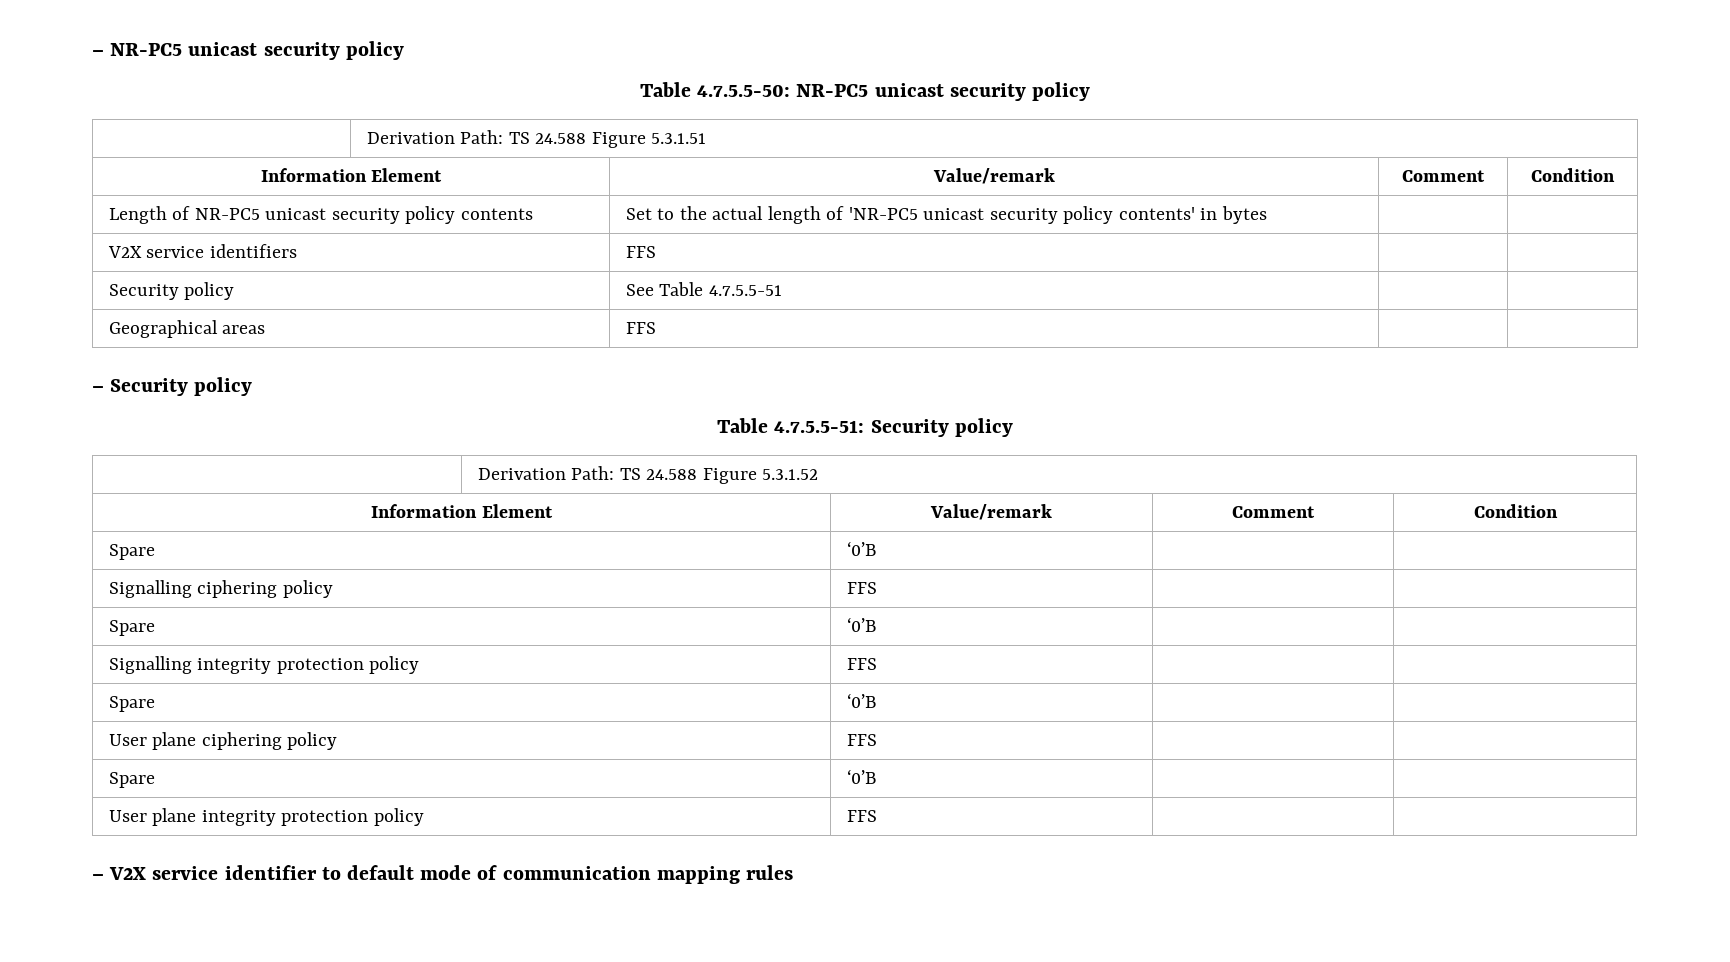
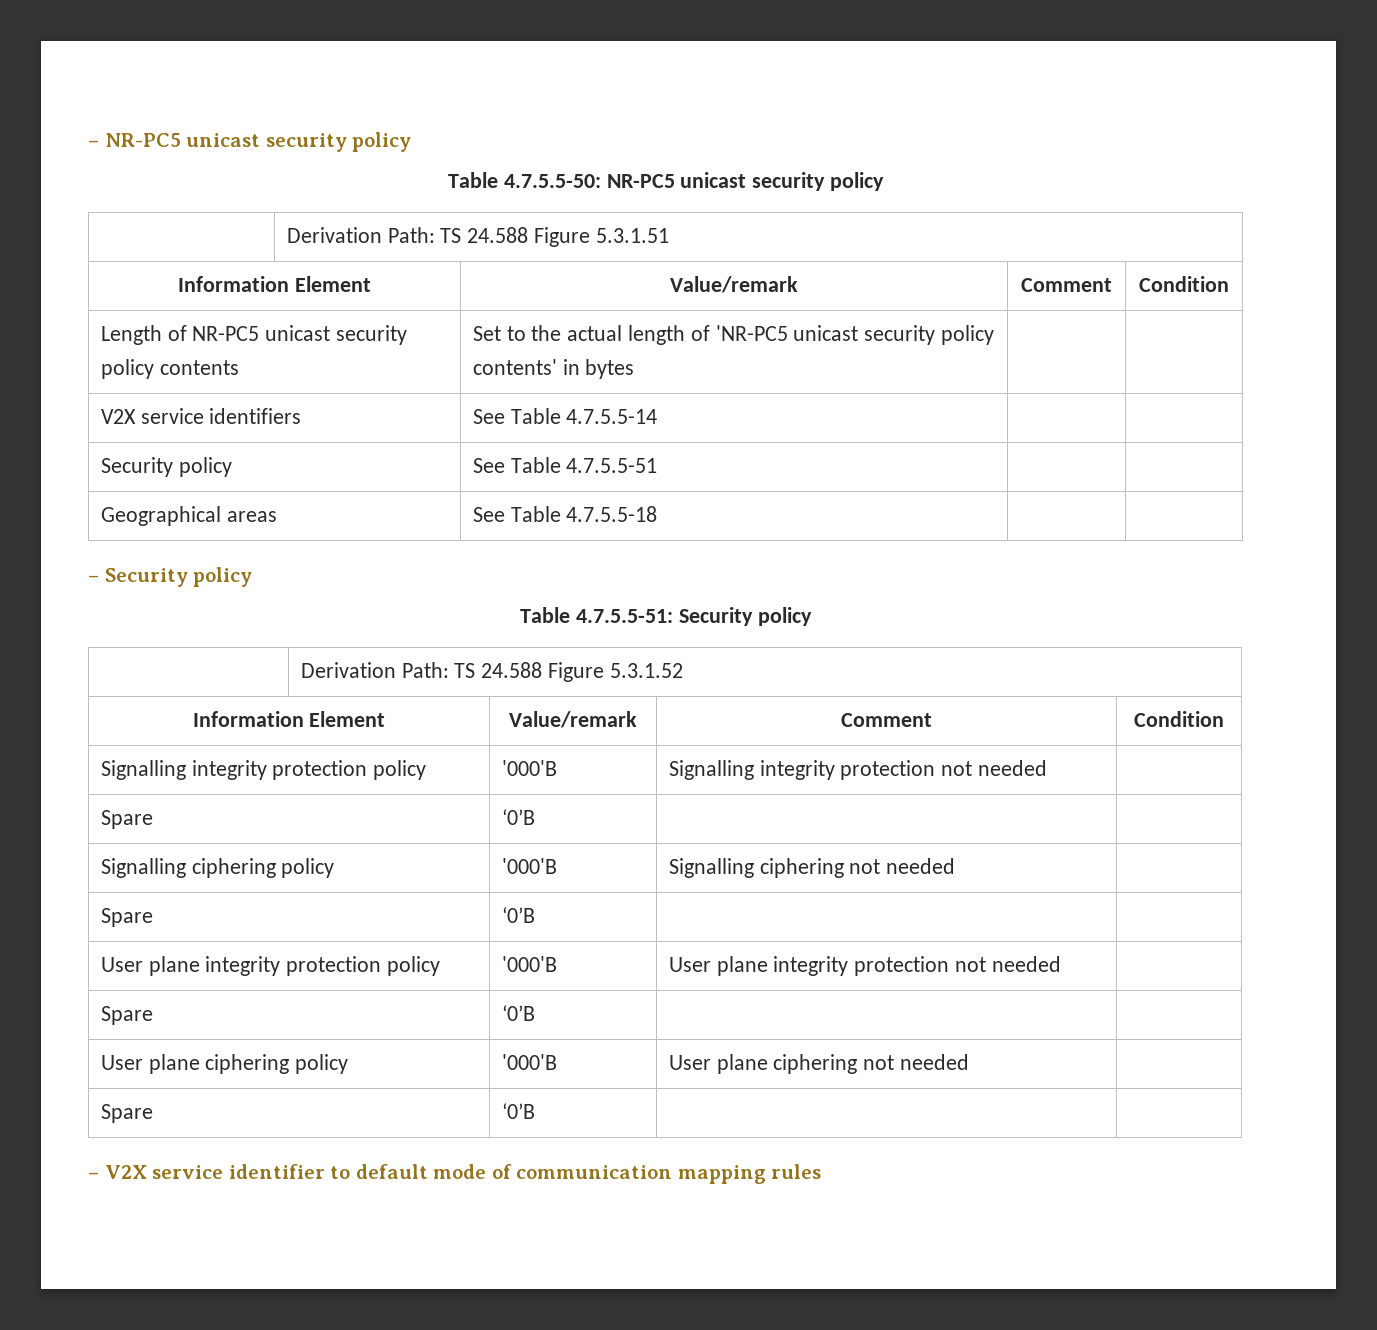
[625,246,656,258] FFS -> [472,408,658,424] See Table 4.7.5.5-14
[625,322,656,334] FFS -> [472,506,658,522] See Table 4.7.5.5-18
(1558, 511) none -> [100,760,427,780] [501,760,557,776] [668,760,1047,780] // Signalling integrity protection policy | '000'B | Signalling integrity protection not needed |
[846,582,877,594] [108,620,155,636] [846,617,876,632] [108,656,420,674] [846,658,877,670] [108,696,155,712] [846,693,876,708] [108,732,338,750] [846,734,877,746] FFS | | // Spare | ‘0’B | | // Signalling integrity protection policy | FFS | | // Spare | ‘0’B | | // User plane ciphering policy | FFS | -> [501,858,557,874] [668,858,956,878] '000'B | Signalling ciphering not needed
[846,810,877,822] FFS -> [501,956,557,972] [668,956,1061,976] [100,1006,153,1025] [501,1005,535,1021] [100,1054,349,1074] [501,1054,557,1070] [668,1054,969,1074] [100,1104,153,1123] [501,1103,535,1119] '000'B | User plane integrity protection not needed | // Spare | ‘0’B | | // User plane ciphering policy | '000'B | User plane ciphering not needed | // Spare | ‘0’B

